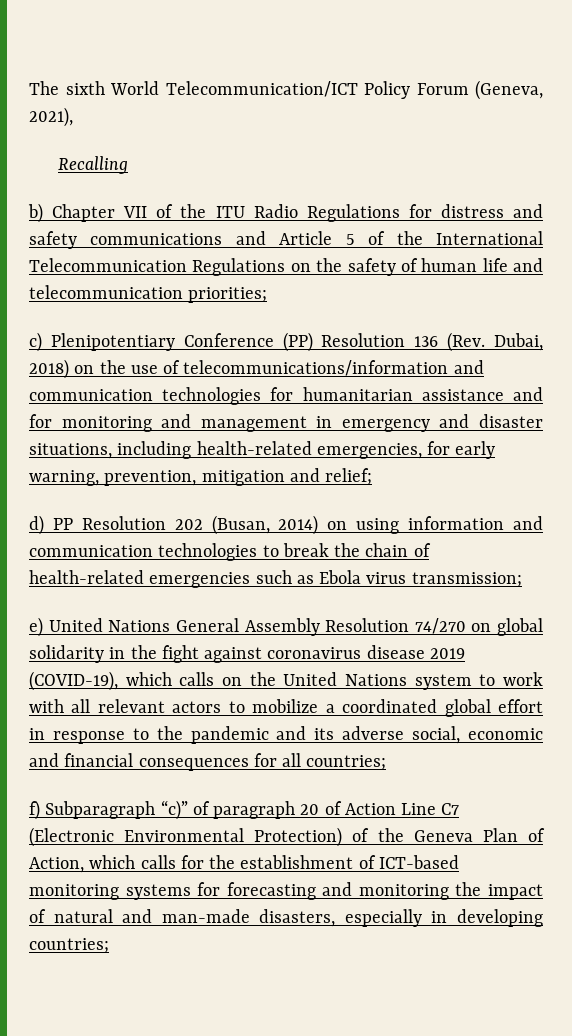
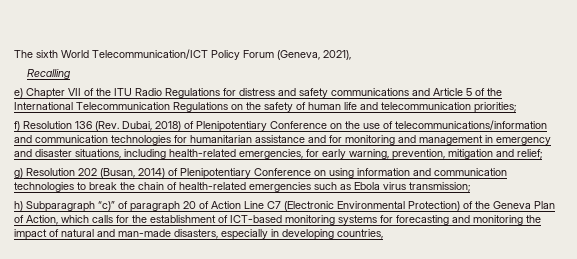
[28,203,43,223] b) -> [14,88,23,98] e)
[29,332,313,352] c) Plenipotentiary Conference (PP) -> [14,121,20,131] f)
(69, 369) none -> [184,121,327,132] of Plenipotentiary Conference
[29,515,73,535] d) PP -> [14,168,23,178] g)
(319, 525) none -> [168,168,311,179] of Plenipotentiary Conference
[29,617,543,637] [29,645,465,663] [29,671,543,691] [29,699,544,717] [29,726,544,744] [29,753,387,771] [29,800,40,820] e) United Nations General Assembly Resolution 74/270 on global solidarity in the fight against coronavirus disease 2019 (COVID-19), which calls on the United Nations system to work with all relevant actors to mobilize a coordinated global effort in response to the pandemic and its adverse social, economic and financial consequences for all countries; // f) -> [14,201,23,211] h)
[29,938,109,953] countries; -> [337,229,383,239] countries,

